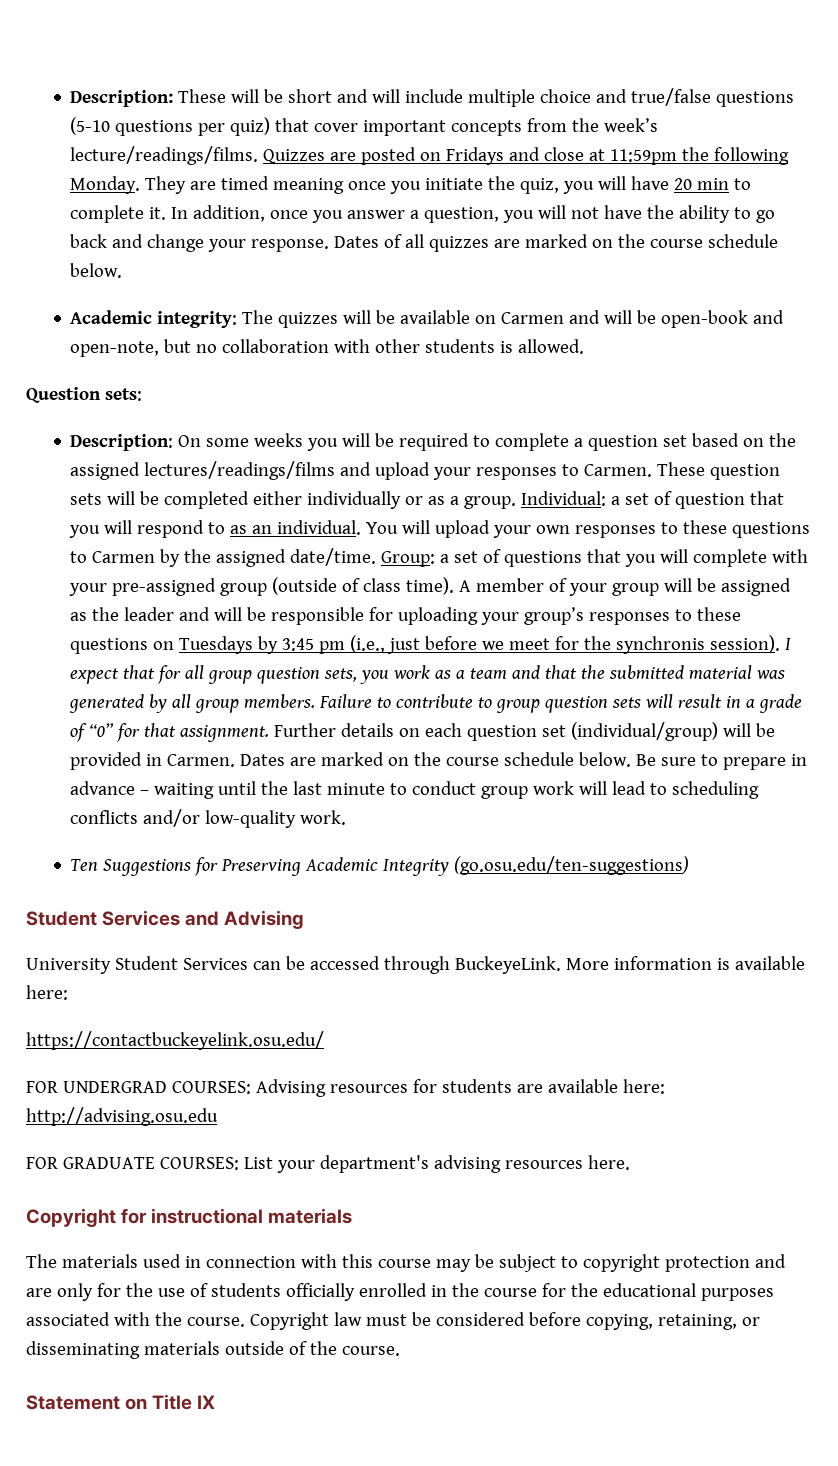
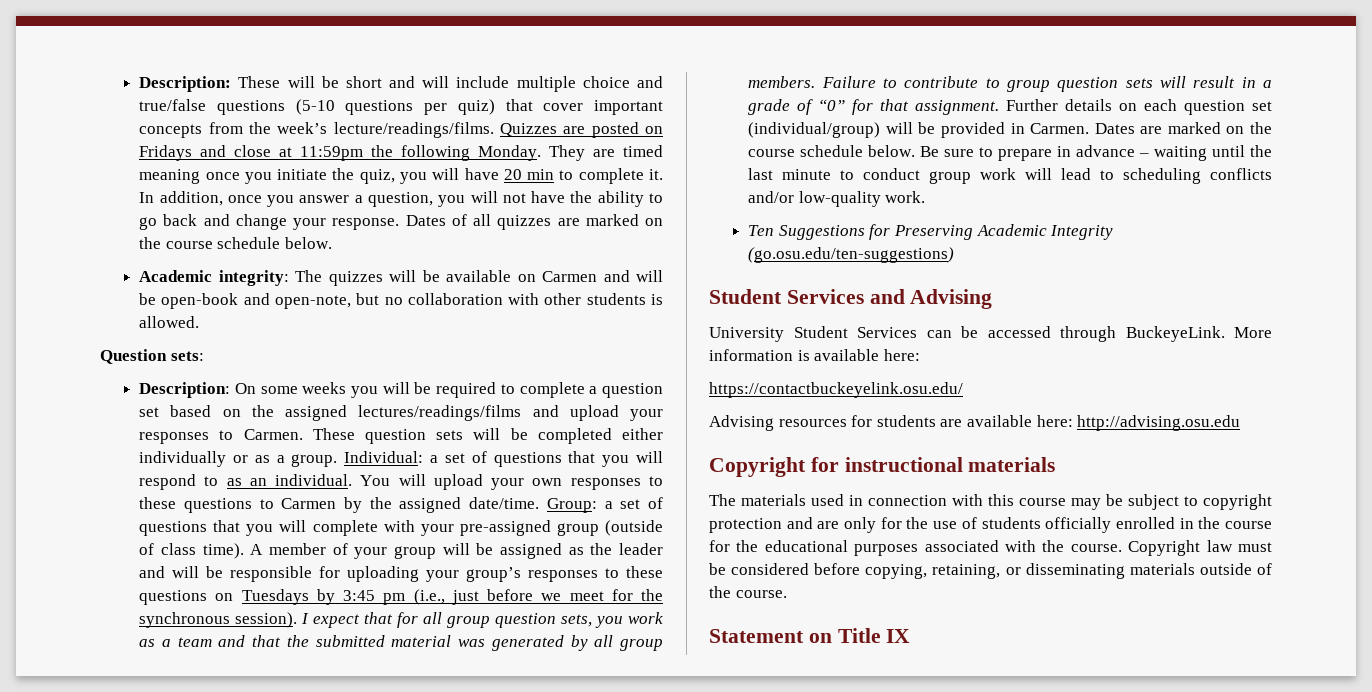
[675,493,746,509] question -> [493,452,562,467] questions
[616,636,706,654] synchronis -> [139,612,231,628] synchronous
[26,1081,251,1094] FOR UNDERGRAD COURSES: -> (963, 390) none
[26,1155,630,1173] // FOR GRADUATE COURSES: List your department's advising resources here. -> (1241, 423) none

